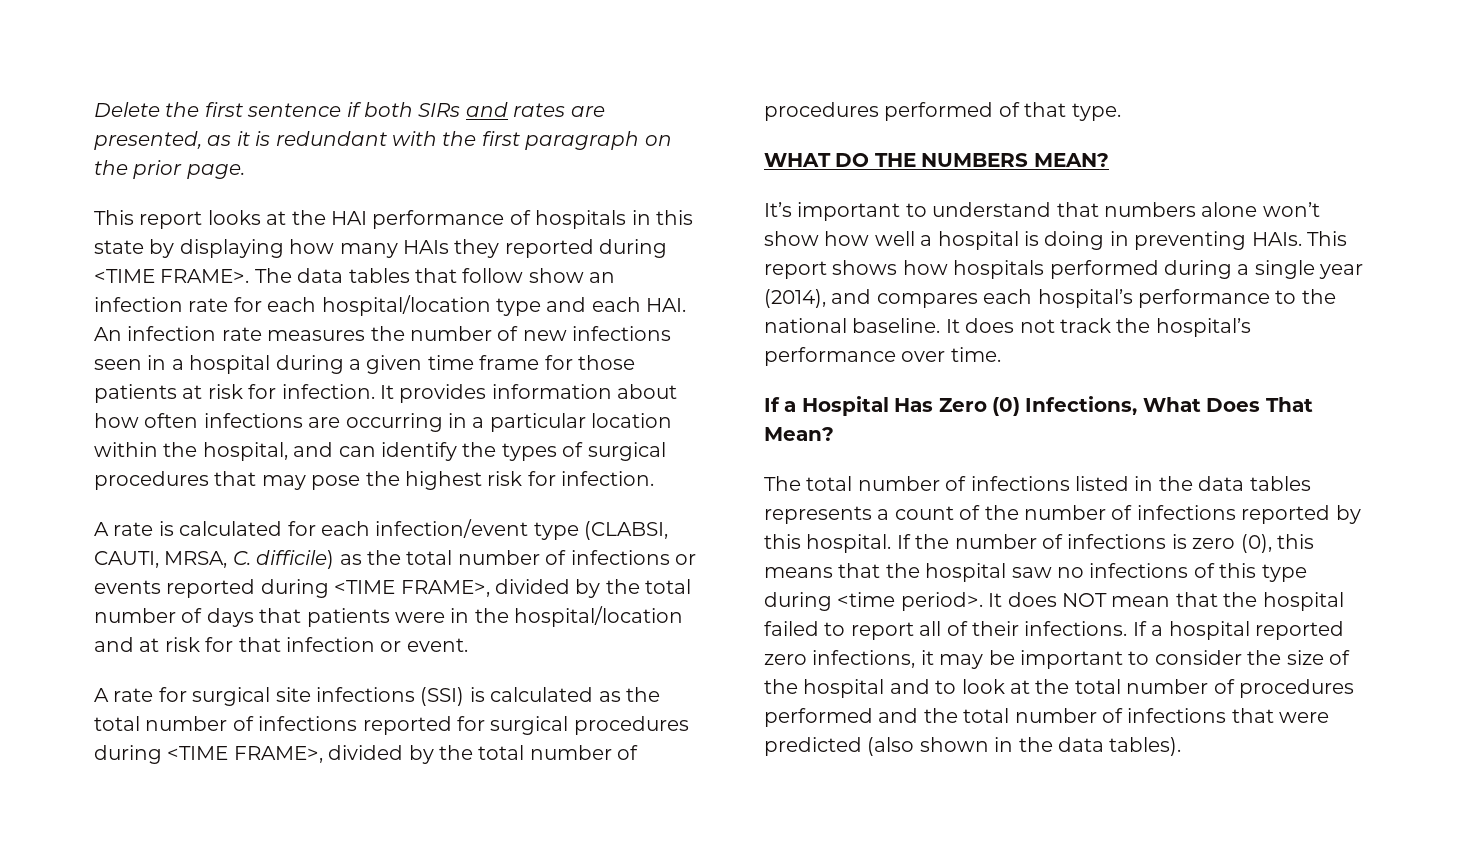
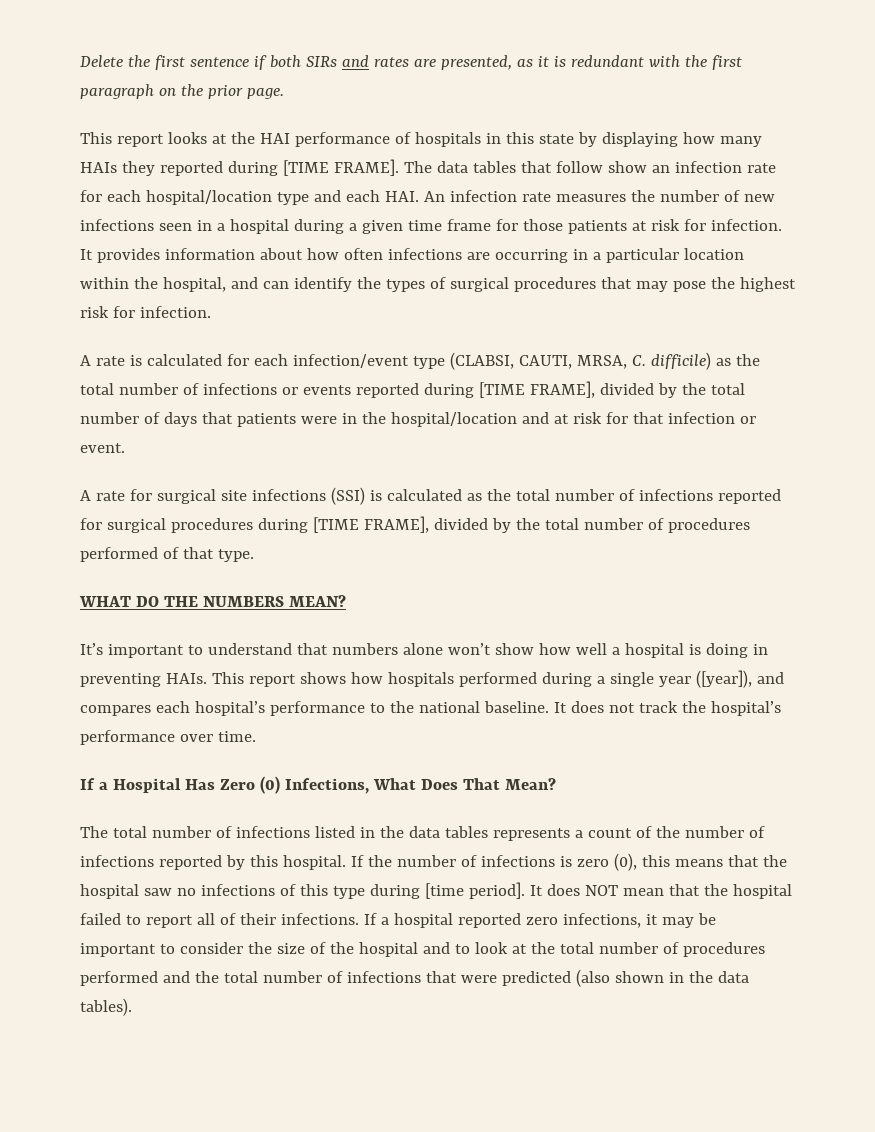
[94,269,250,283] <TIME FRAME>. -> [282,159,399,176] [TIME FRAME].
[334,580,490,597] <TIME FRAME>, -> [478,381,595,398] [TIME FRAME],
[167,746,323,763] <TIME FRAME>, -> [312,516,429,533] [TIME FRAME],
[764,289,826,308] (2014), -> [695,670,752,688] ([year]),
[837,592,983,611] <time period>. -> [424,882,525,899] [time period].

